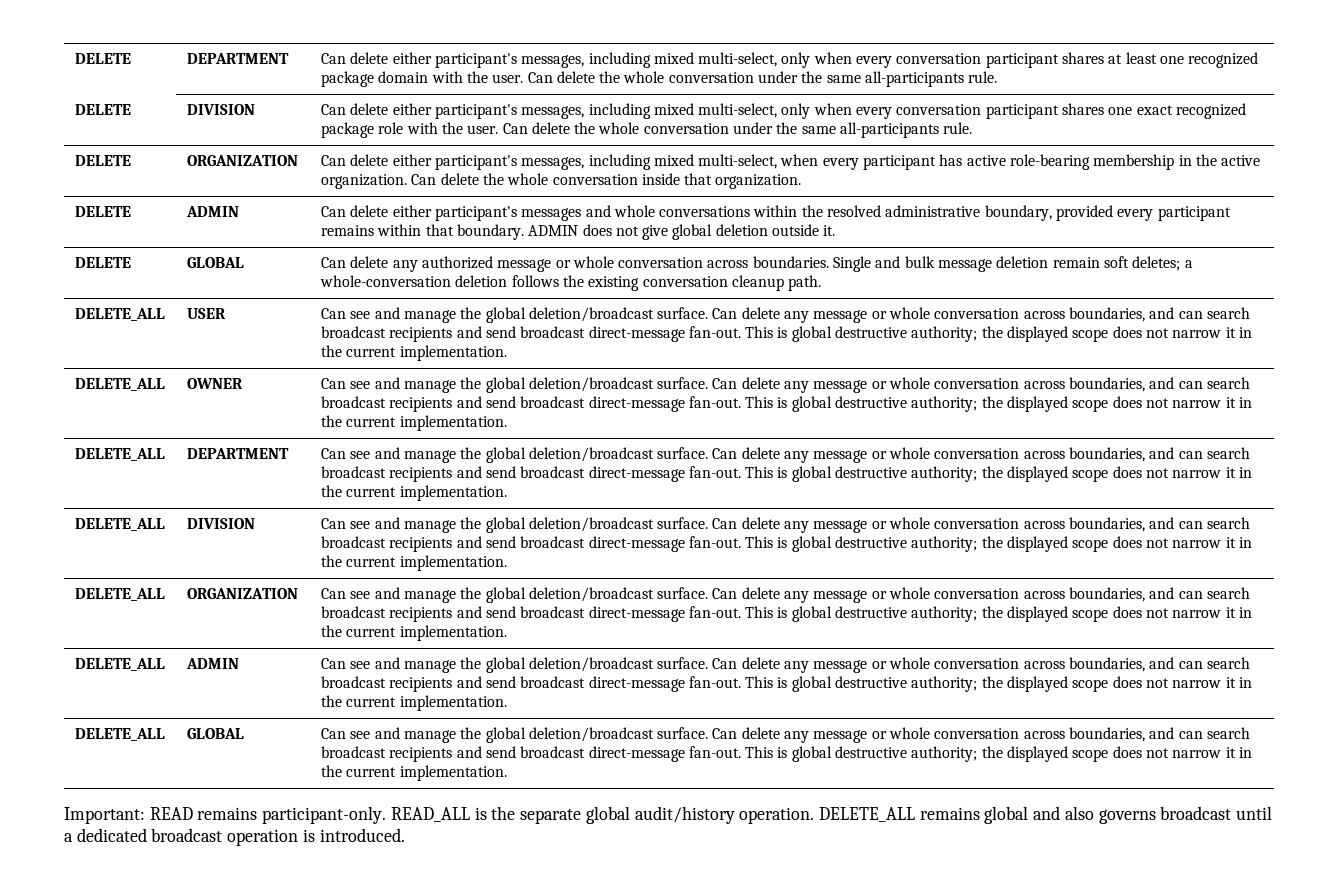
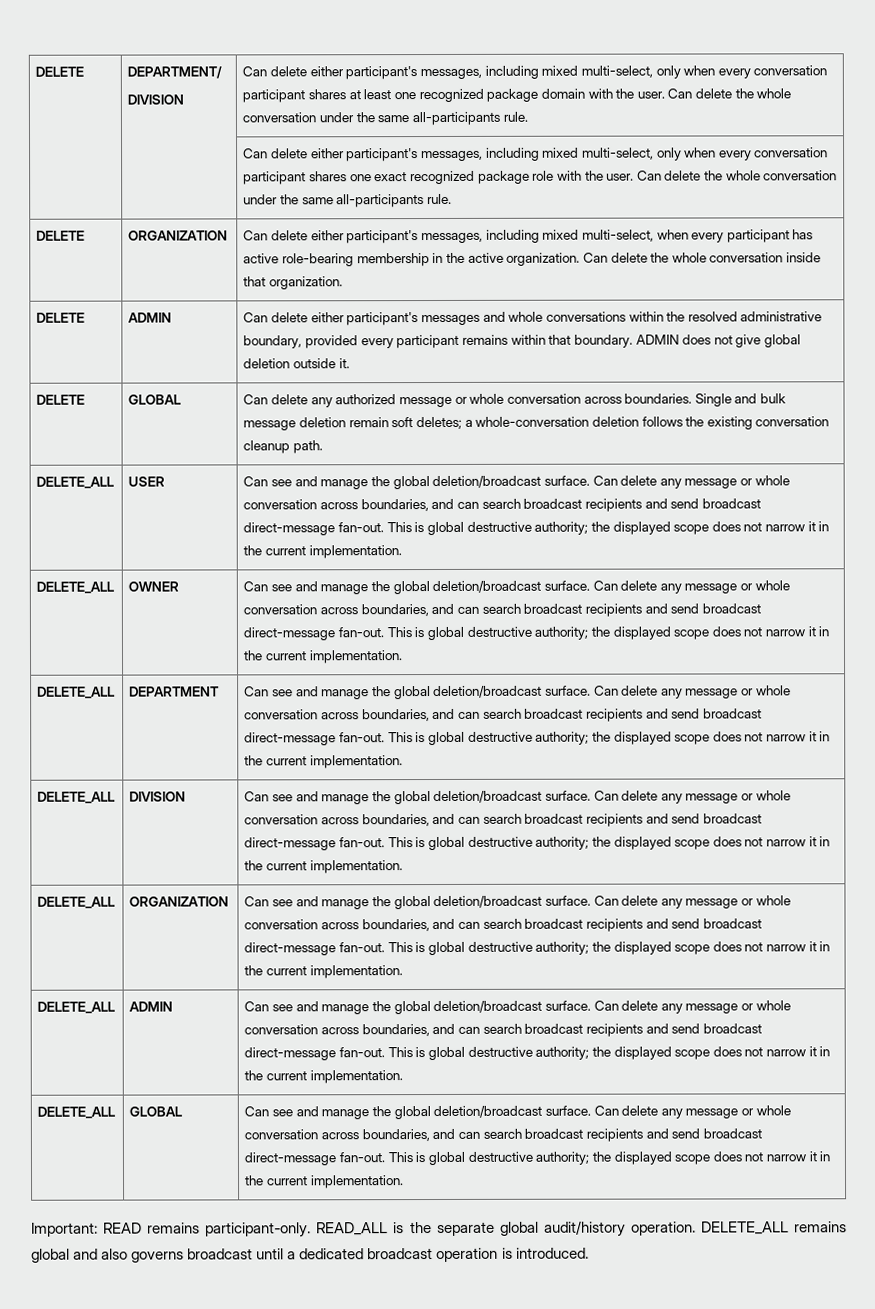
[74,53,131,64] [186,53,289,64] DELETE | DEPARTMENT -> [35,66,85,77] [127,66,223,79] [127,94,185,105] DELETE | DEPARTMENT/ // DIVISION
[74,104,131,115] [186,104,255,115] DELETE | DIVISION -> (528, 116) |

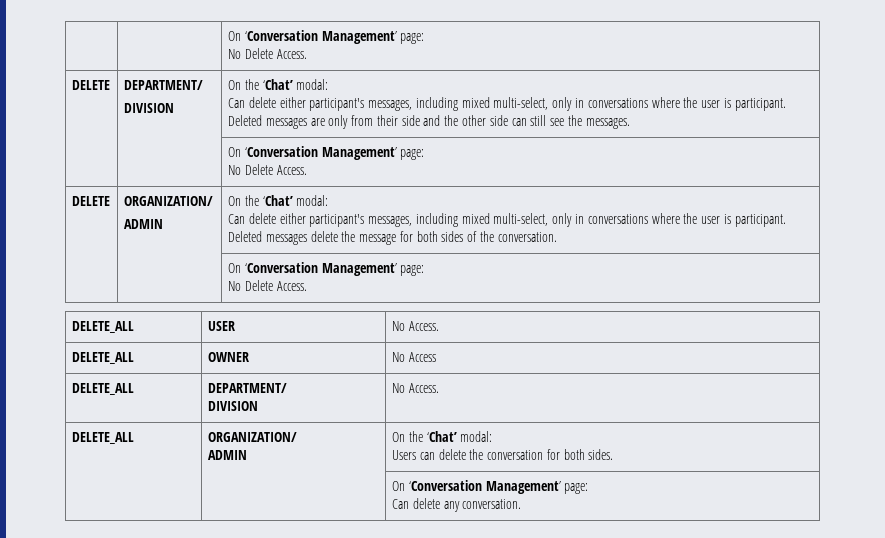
(35, 71) none -> [227,30,425,44] [227,48,307,59] | | On ‘Conversation Management’ page: // No Delete Access. //
[242,65,828,80] [242,88,792,103] [242,111,528,126] [243,147,829,162] [243,170,838,185] [243,193,452,208] [36,230,86,241] [128,230,229,241] [243,229,814,244] [243,252,822,267] [243,276,344,290] [36,312,86,323] [128,312,173,323] [243,311,823,326] [243,334,802,349] [243,358,350,369] [36,394,86,405] [128,394,183,405] [243,393,787,408] [243,416,830,431] [243,440,324,454] [36,476,116,489] [128,476,166,487] [243,475,790,490] [243,498,761,512] [243,521,830,536] [243,545,402,559] [36,581,116,594] [128,581,180,592] [243,580,790,595] [243,603,761,617] [243,626,830,641] [243,650,403,664] [37,686,117,699] [129,686,221,697] [244,685,791,700] [244,708,762,722] [244,731,831,746] [244,755,403,769] [37,791,117,804] [129,791,187,802] [244,790,791,805] [244,813,762,827] [244,836,831,851] [244,860,403,874] [37,896,117,909] [129,896,230,907] [244,895,791,910] [244,918,762,932] [244,941,831,956] [244,965,403,979] [37,1001,117,1014] [129,1001,174,1012] [244,1000,791,1015] [244,1023,762,1037] [244,1046,831,1061] [244,1070,403,1084] [37,1106,117,1119] [129,1106,184,1117] [244,1105,791,1120] [244,1128,762,1142] [244,1151,831,1166] [244,1175,404,1189] [31,1220,847,1238] [31,1247,589,1263] Can delete either participant's messages, including mixed multi-select, only when every conversation participant shares at least one recognized package domain with the user. Can delete the whole conversation under the same all-participants rule. // | | Can delete either participant's messages, including mixed multi-select, only when every conversation participant shares one exact recognized package role with the user. Can delete the whole conversation under the same all-participants rule. // DELETE | ORGANIZATION | Can delete either participant's messages, including mixed multi-select, when every participant has active role-bearing membership in the active organization. Can delete the whole conversation inside that organization. // DELETE | ADMIN | Can delete either participant's messages and whole conversations within the resolved administrative boundary, provided every participant remains within that boundary. ADMIN does not give global deletion outside it. // DELETE | GLOBAL | Can delete any authorized message or whole conversation across boundaries. Single and bulk message deletion remain soft deletes; a whole-conversation deletion follows the existing conversation cleanup path. // DELETE_ALL | USER | Can see and manage the global deletion/broadcast surface. Can delete any message or whole conversation across boundaries, and can search broadcast recipients and send broadcast direct-message fan-out. This is global destructive authority; the displayed scope does not narrow it in the current implementation. // DELETE_ALL | OWNER | Can see and manage the global deletion/broadcast surface. Can delete any message or whole conversation across boundaries, and can search broadcast recipients and send broadcast direct-message fan-out. This is global destructive authority; the displayed scope does not narrow it in the current implementation. // DELETE_ALL | DEPARTMENT | Can see and manage the global deletion/broadcast surface. Can delete any message or whole conversation across boundaries, and can search broadcast recipients and send broadcast direct-message fan-out. This is global destructive authority; the displayed scope does not narrow it in the current implementation. // DELETE_ALL | DIVISION | Can see and manage the global deletion/broadcast surface. Can delete any message or whole conversation across boundaries, and can search broadcast recipients and send broadcast direct-message fan-out. This is global destructive authority; the displayed scope does not narrow it in the current implementation. // DELETE_ALL | ORGANIZATION | Can see and manage the global deletion/broadcast surface. Can delete any message or whole conversation across boundaries, and can search broadcast recipients and send broadcast direct-message fan-out. This is global destructive authority; the displayed scope does not narrow it in the current implementation. // DELETE_ALL | ADMIN | Can see and manage the global deletion/broadcast surface. Can delete any message or whole conversation across boundaries, and can search broadcast recipients and send broadcast direct-message fan-out. This is global destructive authority; the displayed scope does not narrow it in the current implementation. // DELETE_ALL | GLOBAL | Can see and manage the global deletion/broadcast surface. Can delete any message or whole conversation across boundaries, and can search broadcast recipients and send broadcast direct-message fan-out. This is global destructive authority; the displayed scope does not narrow it in the current implementation. // Important: READ remains participant-only. READ_ALL is the separate global audit/history operation. DELETE_ALL remains global and also governs broadcast until a dedicated broadcast operation is introduced. -> [227,79,329,90] [227,97,786,111] [227,115,630,129] [227,146,425,160] [227,164,307,175] [71,196,110,206] [123,196,213,206] [123,219,163,229] [227,195,329,206] [227,213,786,227] [227,231,557,245] [227,262,425,276] [227,280,307,291] [71,321,134,333] [207,321,235,331] [391,321,439,331] [71,352,134,364] [207,352,249,362] [391,352,436,362] [71,383,134,395] [207,383,287,393] [207,401,258,411] [391,383,439,393] [71,432,134,444] [207,432,297,442] [207,450,247,460] [391,431,493,442] [391,449,614,460] [391,480,589,494] [391,498,522,512] On the ‘Chat’ modal: // Can delete either participant's messages, including mixed multi-select, only in conversations where the user is participant. Deleted messages are only from their side and the other side can still see the messages. // | | On ‘Conversation Management’ page: // No Delete Access. // DELETE | ORGANIZATION/ // ADMIN | On the ‘Chat’ modal: // Can delete either participant's messages, including mixed multi-select, only in conversations where the user is participant. Deleted messages delete the message for both sides of the conversation. // | | On ‘Conversation Management’ page: // No Delete Access. // DELETE_ALL | USER | No Access. // DELETE_ALL | OWNER | No Access // DELETE_ALL | DEPARTMENT/ // DIVISION | No Access. // DELETE_ALL | ORGANIZATION/ // ADMIN | On the ‘Chat’ modal: // Users can delete the conversation for both sides. // | | On ‘Conversation Management’ page: // Can delete any conversation.

